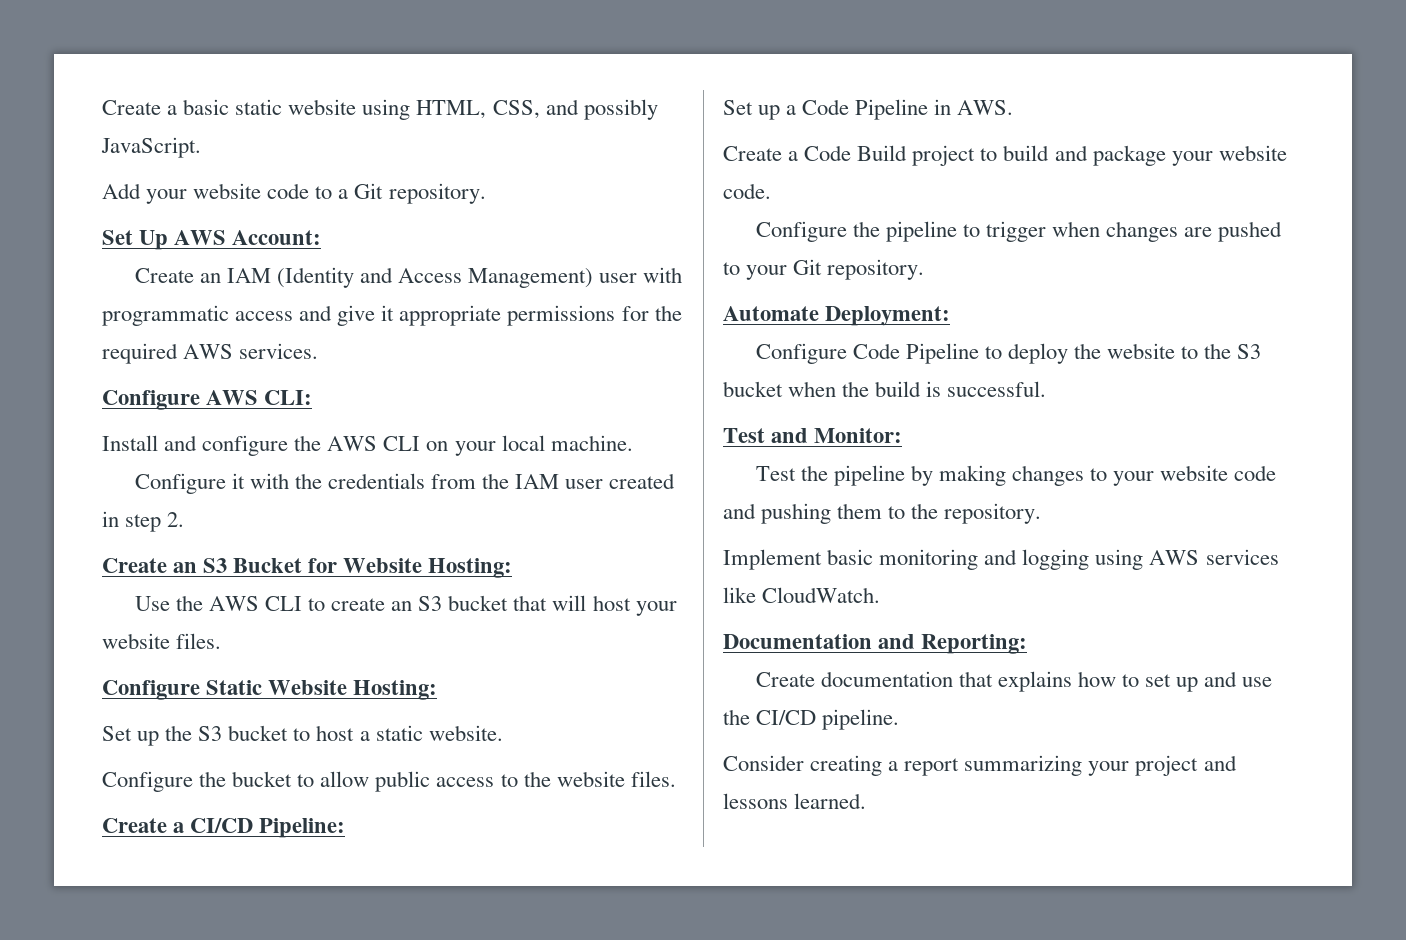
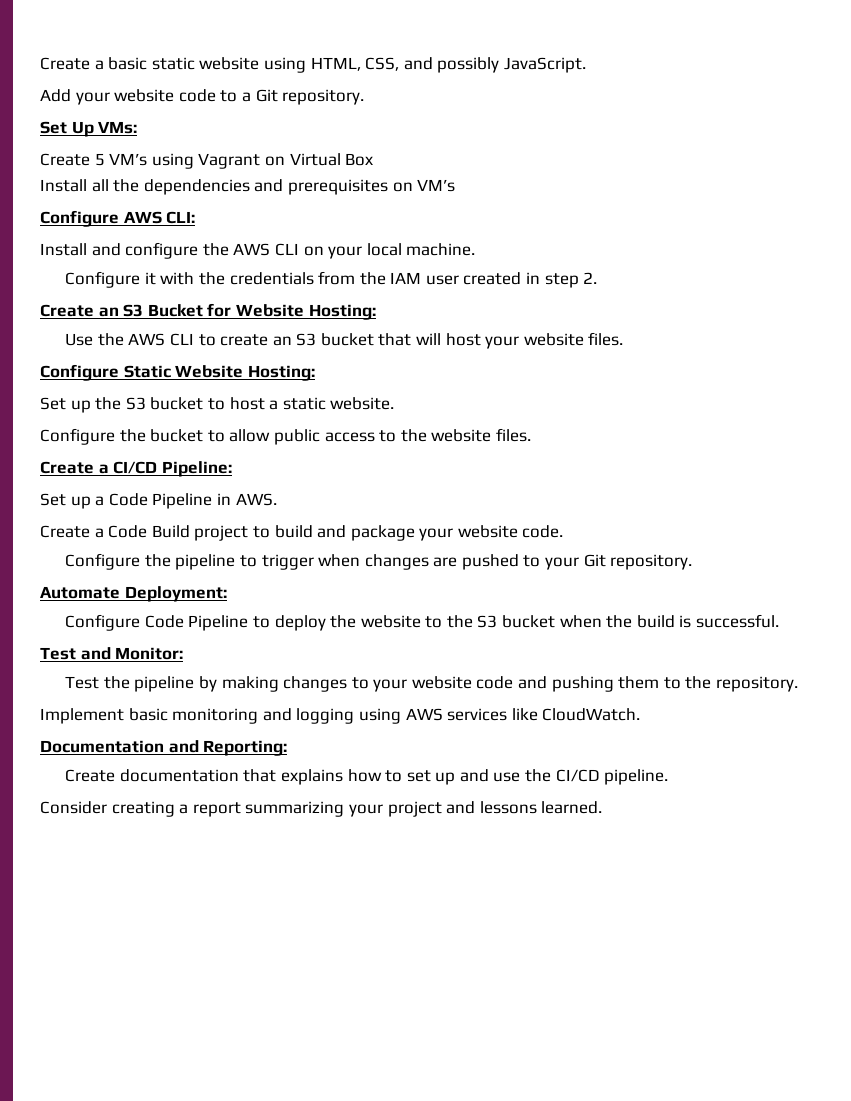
[174,230,322,245] [134,267,683,288] [102,305,682,326] [102,343,319,364] AWS Account: // Create an IAM (Identity and Access Management) user with programmatic access and give it appropriate permissions for the required AWS services. -> [98,121,138,134] [40,153,374,169] [40,179,456,195] VMs: // Create 5 VM’s using Vagrant on Virtual Box // Install all the dependencies and prerequisites on VM’s

